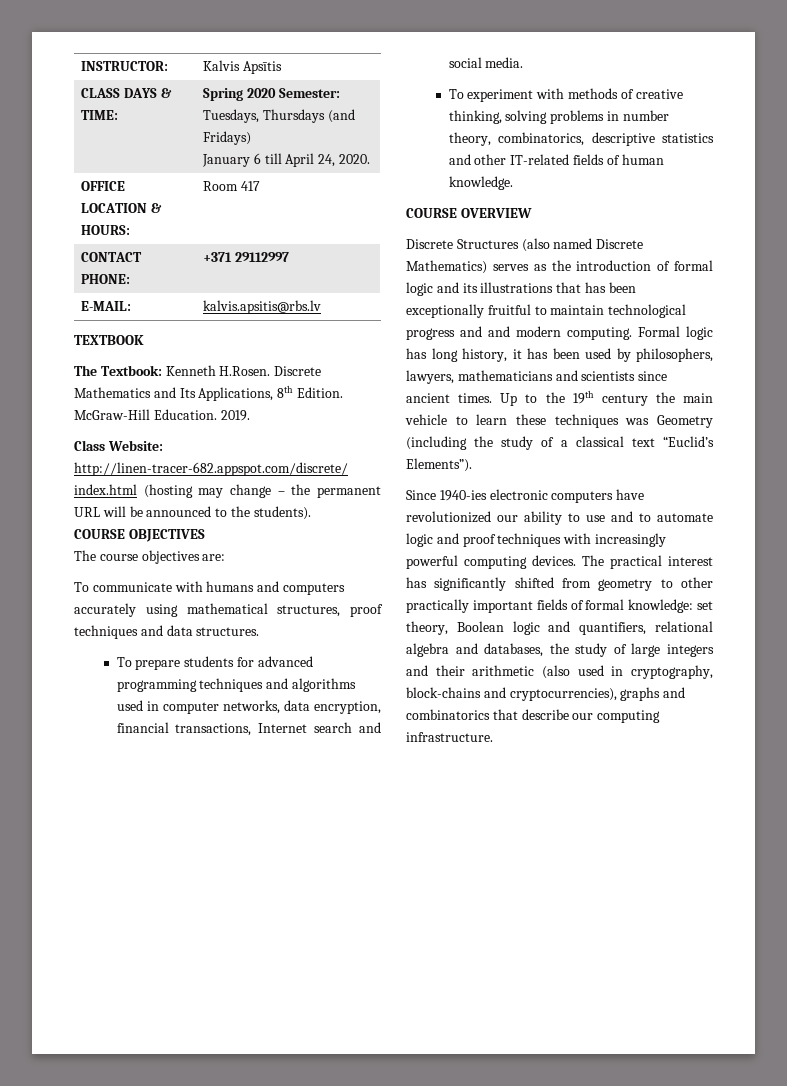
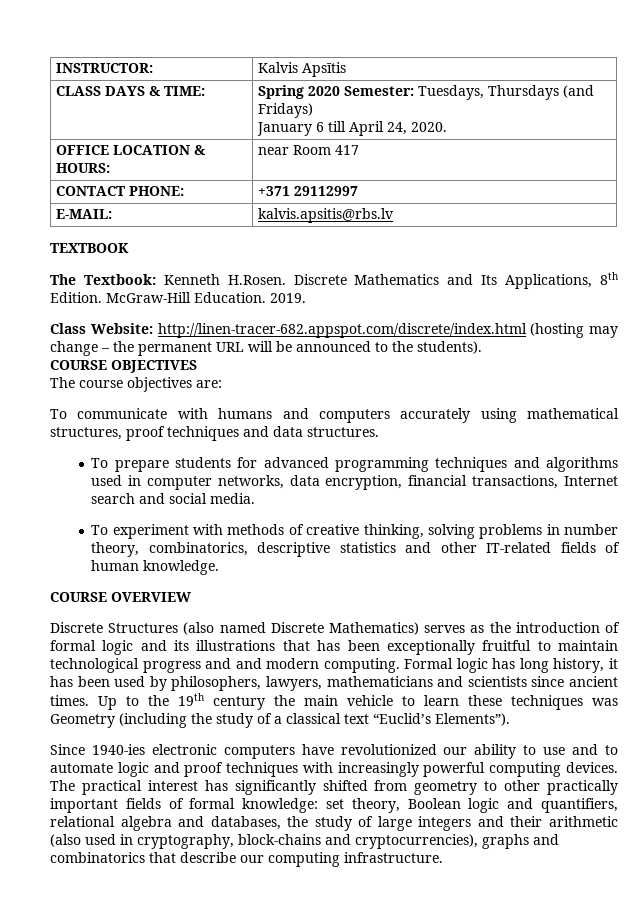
(131, 230) none -> [258,147,290,155] near

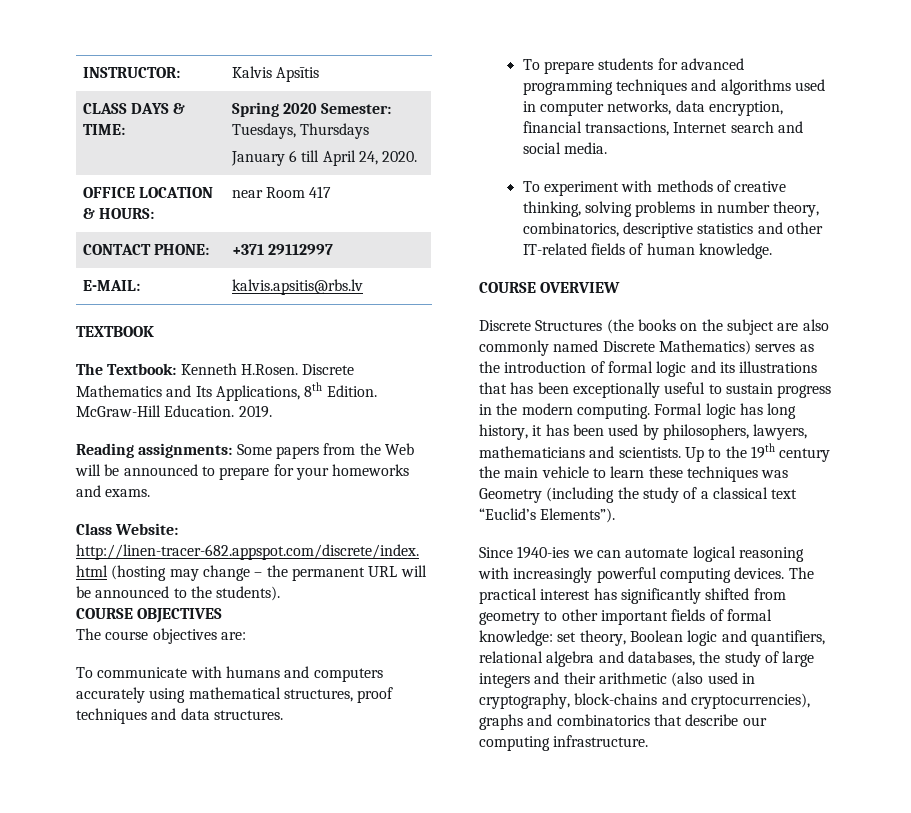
[563,85,595,98] [258,103,314,118] (and Fridays) -> (370, 131) none
(306, 298) none -> [76,443,414,459] [75,464,410,480] [76,485,151,497] // Reading assignments: Some papers from the Web will be announced to prepare for your homeworks and exams.
[183,622,215,635] (also -> [606,319,829,335] [479,340,549,356] (the books on the subject are also commonly
[482,640,618,651] [50,658,262,673] fruitful to maintain technological progress and and -> [664,382,832,398] [479,403,518,415] useful to sustain progress in the
[467,676,619,687] [50,695,89,706] scientists since ancient times. -> [618,447,681,458] scientists.
[151,744,618,759] [50,762,299,777] electronic computers have revolutionized our ability to use and to automate logic and proof techniques -> [572,546,804,562] we can automate logical reasoning
[546,780,618,795] practically -> (598, 615) none

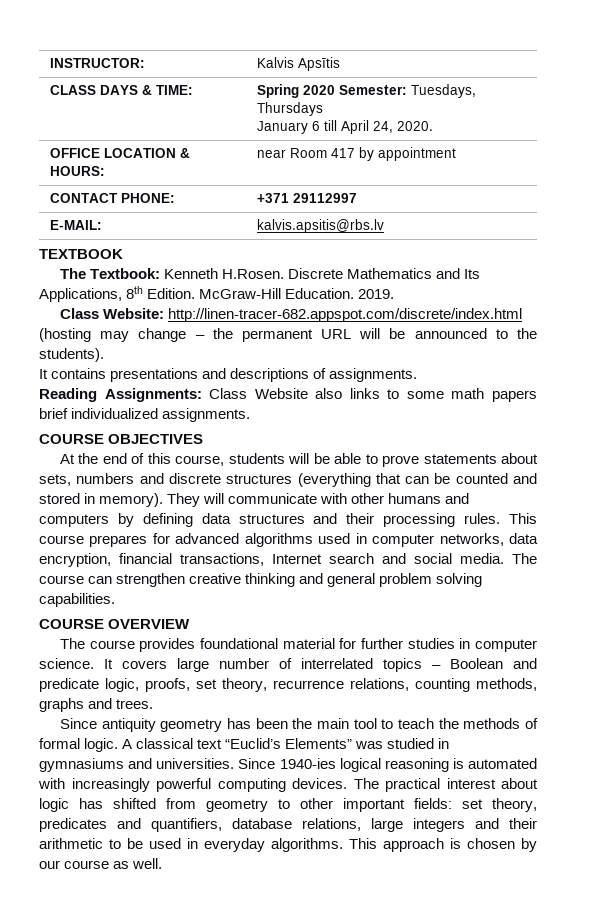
(332, 192) none -> [358,147,456,161] by appointment
[76,443,414,459] [75,464,410,480] [76,485,151,497] // Reading assignments: Some papers from the Web will be announced to prepare for your homeworks and exams. -> (395, 294) none
[76,608,223,623] [76,628,246,644] [76,667,93,678] COURSE OBJECTIVES // The course objectives are: // To -> [39,368,418,382] [39,388,537,402] [39,408,251,422] [39,434,204,444] [59,453,539,467] [39,473,537,487] [39,493,225,507] It contains presentations and descriptions of assignments. // Reading Assignments: Class Website also links to some math papers brief individualized assignments. // COURSE OBJECTIVES // At the end of this course, students will be able to prove statements about sets, numbers and discrete structures (everything that can be counted and stored in memory). They will
(222, 672) none -> [351,493,385,504] other
[76,687,394,703] [76,708,283,724] [522,58,744,74] [522,79,717,95] accurately using mathematical structures, proof techniques and data structures. // To prepare students for advanced programming techniques and -> [117,513,538,527] [39,533,240,547] by defining data structures and their processing rules. This course prepares for advanced
[522,180,787,196] [522,201,820,217] [522,222,823,238] [522,243,772,259] [479,282,621,293] [479,319,829,335] [479,340,814,356] [479,361,818,377] [479,382,832,398] [479,403,797,419] [479,424,808,440] [479,443,831,462] [479,466,789,482] [479,487,798,503] [479,508,616,523] [479,546,804,562] // To experiment with methods of creative thinking, solving problems in number theory, combinatorics, descriptive statistics and other IT-related fields of human knowledge. // COURSE OVERVIEW // Discrete Structures (the books on the subject are also commonly named Discrete Mathematics) serves as the introduction of formal logic and its illustrations that has been exceptionally useful to sustain progress in the modern computing. Formal logic has long history, it has been used by philosophers, lawyers, mathematicians and scientists. Up to the 19th century the main vehicle to learn these techniques was Geometry (including the study of a classical text “Euclid’s Elements”). // Since 1940-ies we can automate logical reasoning -> [512,553,537,564] [39,573,483,587] [39,593,115,607] [39,619,191,629] [59,638,537,652] [39,658,537,672] [39,678,537,692] [39,698,154,712] [59,718,539,732] [39,738,450,752] [39,758,537,772] The course can strengthen creative thinking and general problem solving capabilities. // COURSE OVERVIEW // The course provides foundational material for further studies in computer science. It covers large number of interrelated topics – Boolean and predicate logic, proofs, set theory, recurrence relations, counting methods, graphs and trees. // Since antiquity geometry has been the main tool to teach the methods of formal logic. A classical text “Euclid’s Elements” was studied in gymnasiums and universities. Since 1940-ies logical reasoning is automated
[593,588,701,604] has significantly -> [501,778,538,789] [39,798,103,812] about logic has
[671,609,772,621] [479,630,825,646] [479,651,779,667] fields of formal knowledge: set theory, Boolean logic and quantifiers, relational algebra and databases, the study of -> [414,798,537,812] [39,818,361,832] fields: set theory, predicates and quantifiers, database relations,
[671,672,755,687] [479,693,810,709] [479,714,767,730] [479,735,649,751] (also used in cryptography, block-chains and cryptocurrencies), graphs and combinatorics that describe our computing infrastructure. -> [109,838,537,852] [39,858,163,869] to be used in everyday algorithms. This approach is chosen by our course as well.

